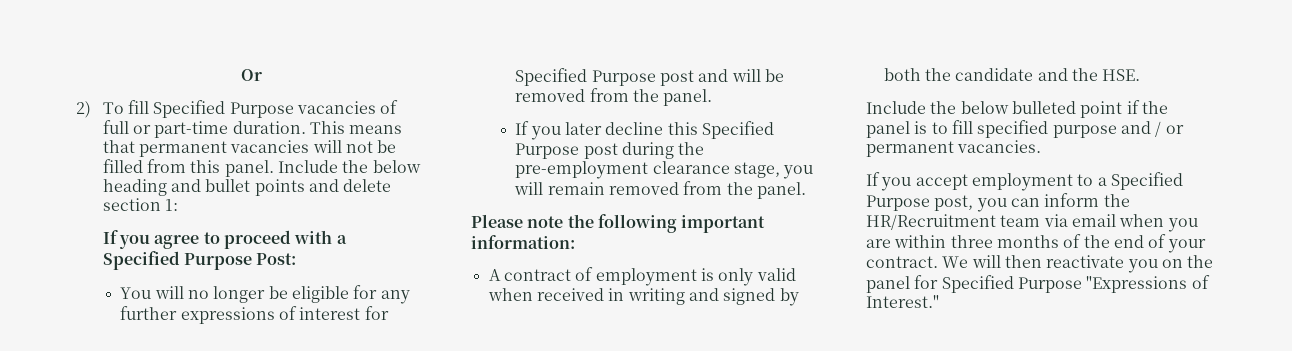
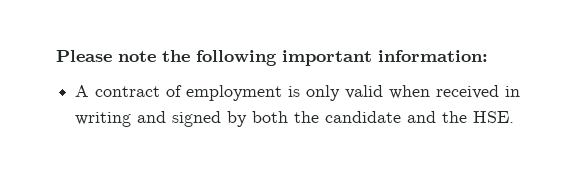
[240,69,262,81] [76,100,399,118] [102,120,403,138] [102,140,397,157] [102,159,421,177] [102,179,392,196] [102,198,178,211] [102,230,347,249] [102,251,297,270] [120,285,410,304] [120,306,389,324] [515,68,784,86] [515,88,713,106] [515,121,774,140] [515,142,705,159] [515,161,814,179] [514,181,806,199] Or // 2) To fill Specified Purpose vacancies of full or part-time duration. This means that permanent vacancies will not be filled from this panel. Include the below heading and bullet points and delete section 1: // If you agree to proceed with a Specified Purpose Post: // You will no longer be eligible for any further expressions of interest for Specified Purpose post and will be removed from the panel. // If you later decline this Specified Purpose post during the pre-employment clearance stage, you will remain removed from the panel. // -> (56, 56) none
[866,100,1168,118] [866,120,1184,138] [866,140,1042,157] [866,172,1183,191] [866,193,1130,212] [866,214,1198,232] [866,234,1206,253] [866,255,1214,273] [866,275,1210,293] [866,295,939,308] // Include the below bulleted point if the panel is to fill specified purpose and / or permanent vacancies. // If you accept employment to a Specified Purpose post, you can inform the HR/Recruitment team via email when you are within three months of the end of your contract. We will then reactivate you on the panel for Specified Purpose "Expressions of Interest." -> (515, 117) none

